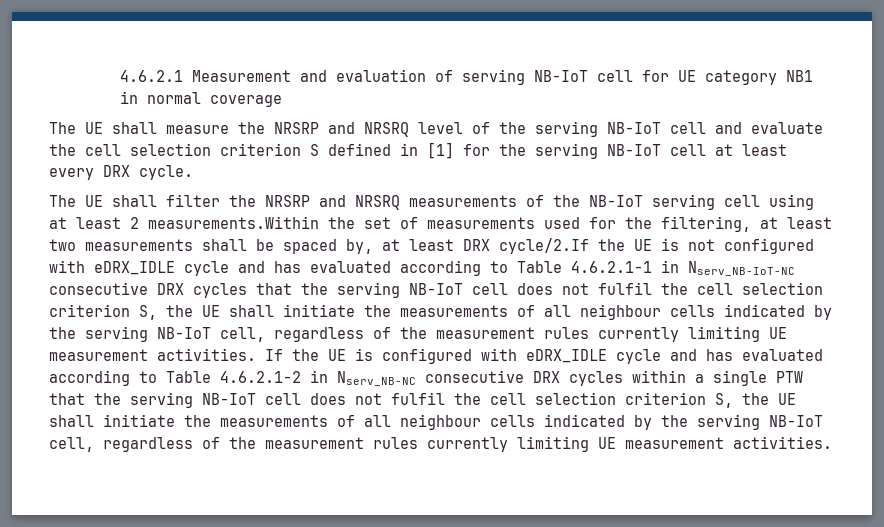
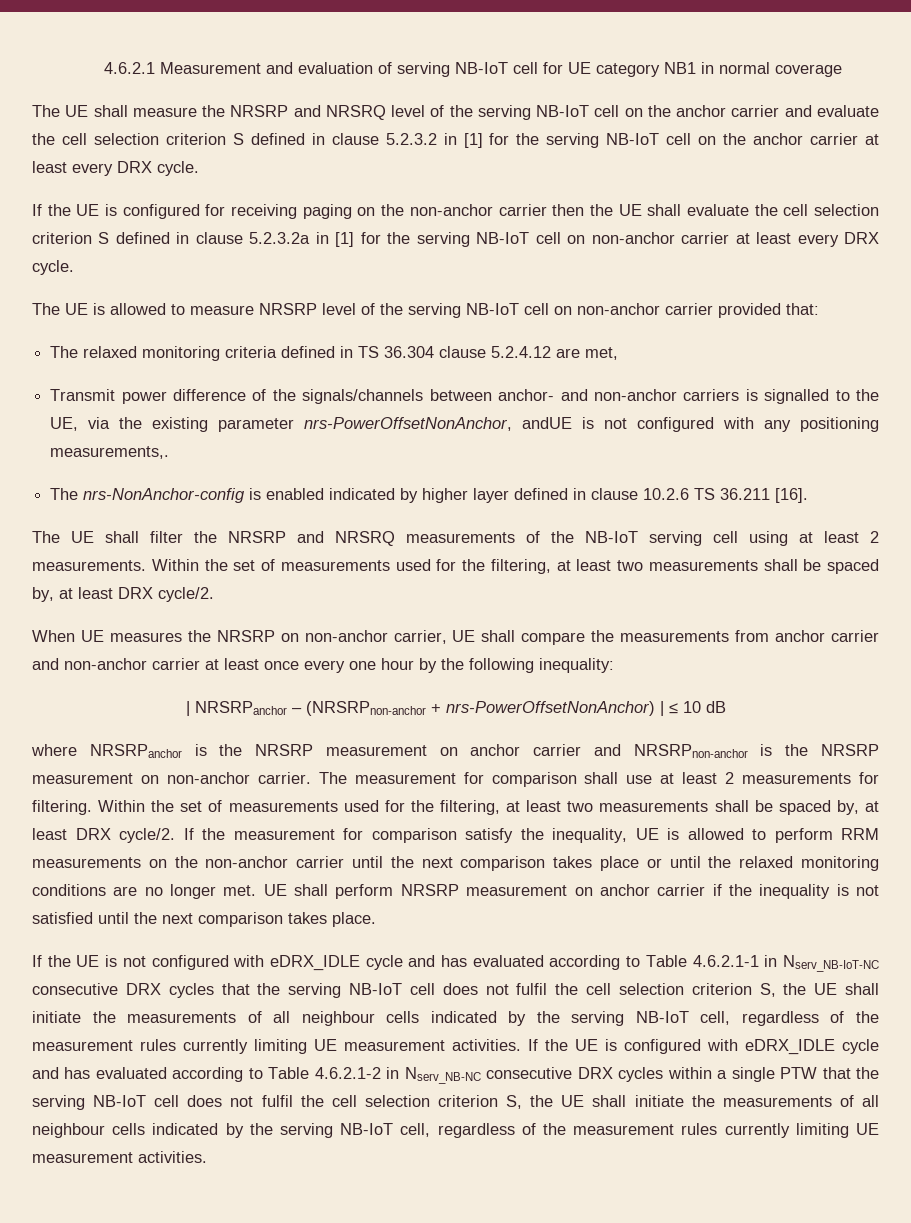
(706, 128) none -> [624,105,780,117] on the anchor carrier
[427,142,787,159] [49,165,193,180] [1] for the serving NB-IoT cell at least every DRX cycle. -> [331,133,880,148] [32,161,199,176] [32,204,880,219] [32,232,880,247] [32,260,74,275] [32,303,819,318] [50,346,619,361] [50,389,880,404] [50,417,879,432] [50,446,170,459] [50,488,809,503] clause 5.2.3.2 in [1] for the serving NB-IoT cell on the anchor carrier at least every DRX cycle. // If the UE is configured for receiving paging on the non-anchor carrier then the UE shall evaluate the cell selection criterion S defined in clause 5.2.3.2a in [1] for the serving NB-IoT cell on non-anchor carrier at least every DRX cycle. // The UE is allowed to measure NRSRP level of the serving NB-IoT cell on non-anchor carrier provided that: // The relaxed monitoring criteria defined in TS 36.304 clause 5.2.4.12 are met, // Transmit power difference of the signals/channels between anchor- and non-anchor carriers is signalled to the UE, via the existing parameter nrs-PowerOffsetNonAnchor, andUE is not configured with any positioning measurements,. // The nrs-NonAnchor-config is enabled indicated by higher layer defined in clause 10.2.6 TS 36.211 [16].
[148,216,319,229] measurements.Within -> [32,559,199,571] measurements. Within
[499,238,589,254] cycle/2.If -> [158,587,214,602] [32,630,879,645] [32,658,614,673] [185,701,726,716] [31,744,879,758] [32,772,880,787] [32,800,879,815] [32,828,879,843] [32,856,879,871] [32,884,880,899] [32,912,376,927] [32,955,42,967] cycle/2. // When UE measures the NRSRP on non-anchor carrier, UE shall compare the measurements from anchor carrier and non-anchor carrier at least once every one hour by the following inequality: // | NRSRPanchor – (NRSRPnon-anchor + nrs-PowerOffsetNonAnchor) | ≤ 10 dB // where NRSRPanchor is the NRSRP measurement on anchor carrier and NRSRPnon-anchor is the NRSRP measurement on non-anchor carrier. The measurement for comparison shall use at least 2 measurements for filtering. Within the set of measurements used for the filtering, at least two measurements shall be spaced by, at least DRX cycle/2. If the measurement for comparison satisfy the inequality, UE is allowed to perform RRM measurements on the non-anchor carrier until the next comparison takes place or until the relaxed monitoring conditions are no longer met. UE shall perform NRSRP measurement on anchor carrier if the inequality is not satisfied until the next comparison takes place. // If

